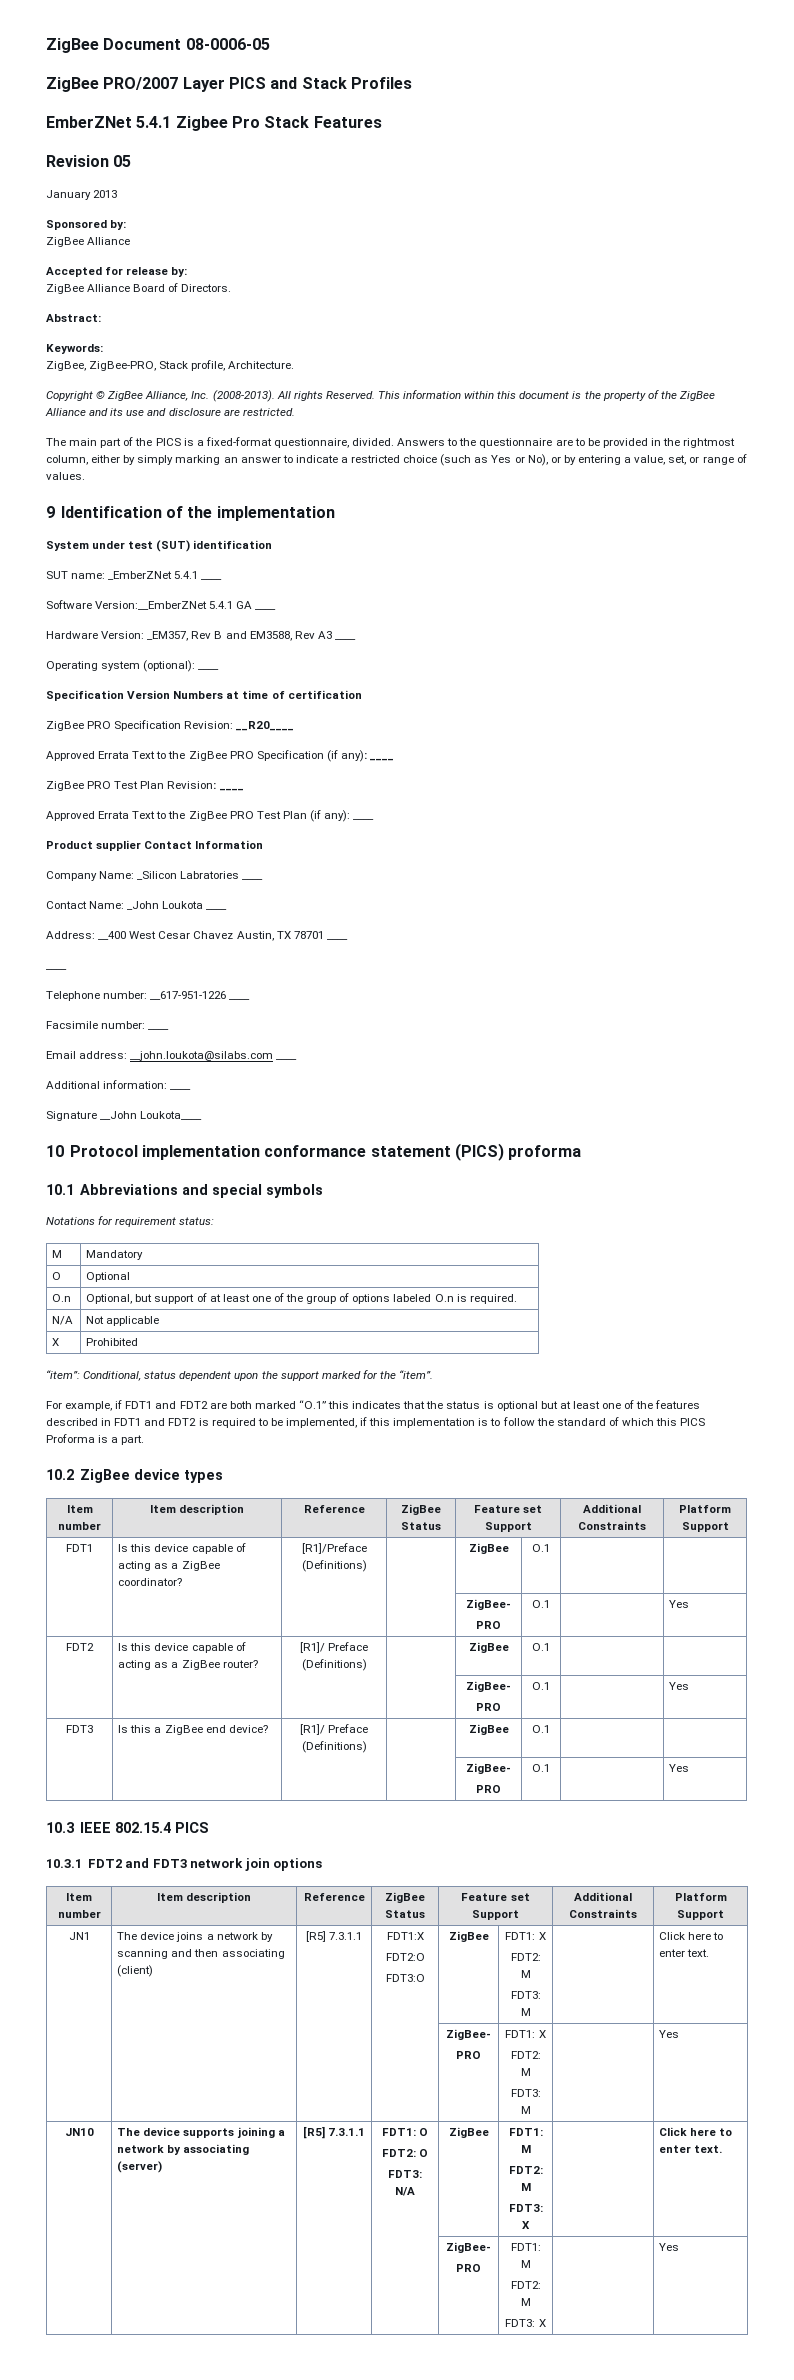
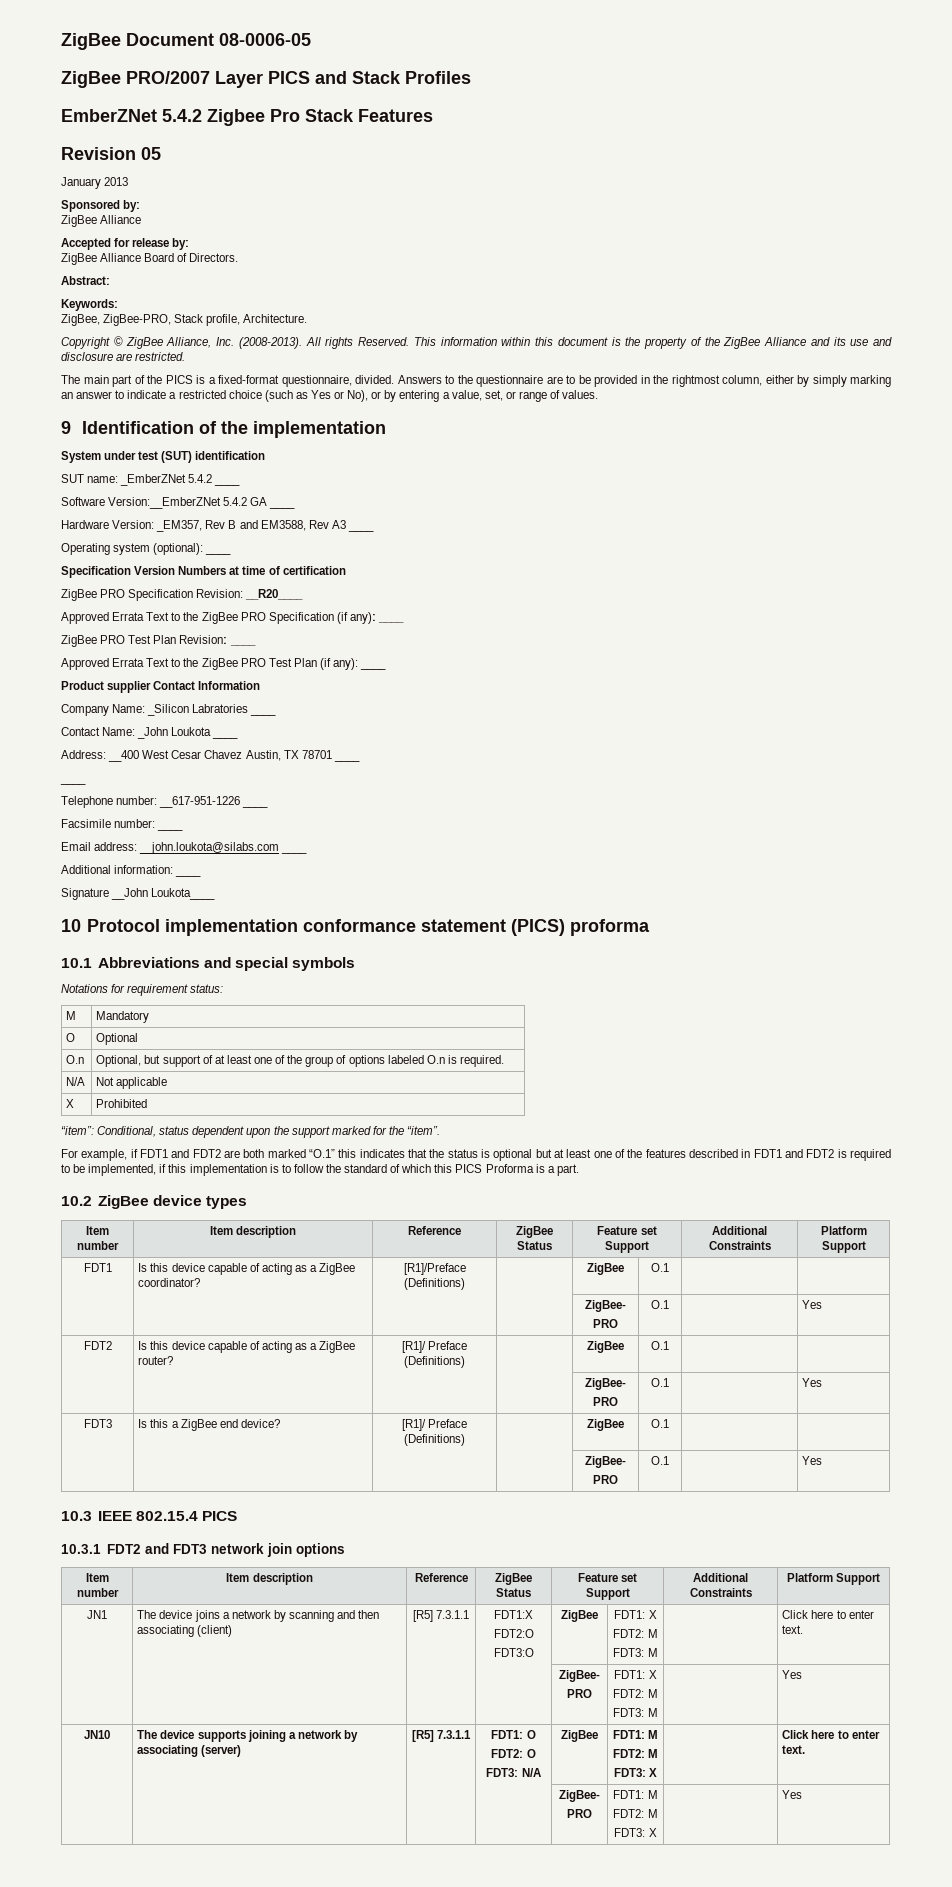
[136,116,172,128] 5.4.1 -> [162,109,202,122] 5.4.2
[174,571,199,579] 5.4.1 -> [188,474,213,483] 5.4.2
[209,601,234,609] 5.4.1 -> [223,497,248,506] 5.4.2

